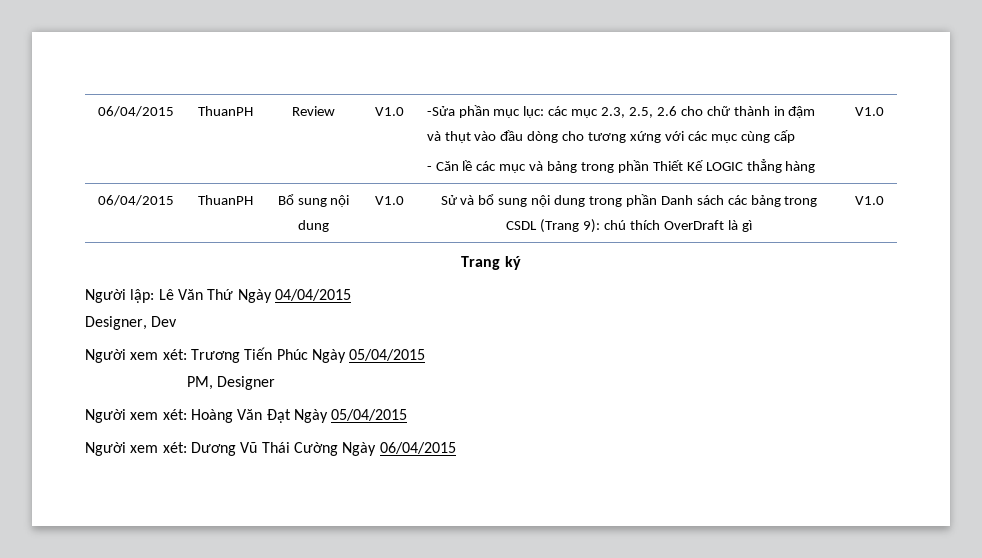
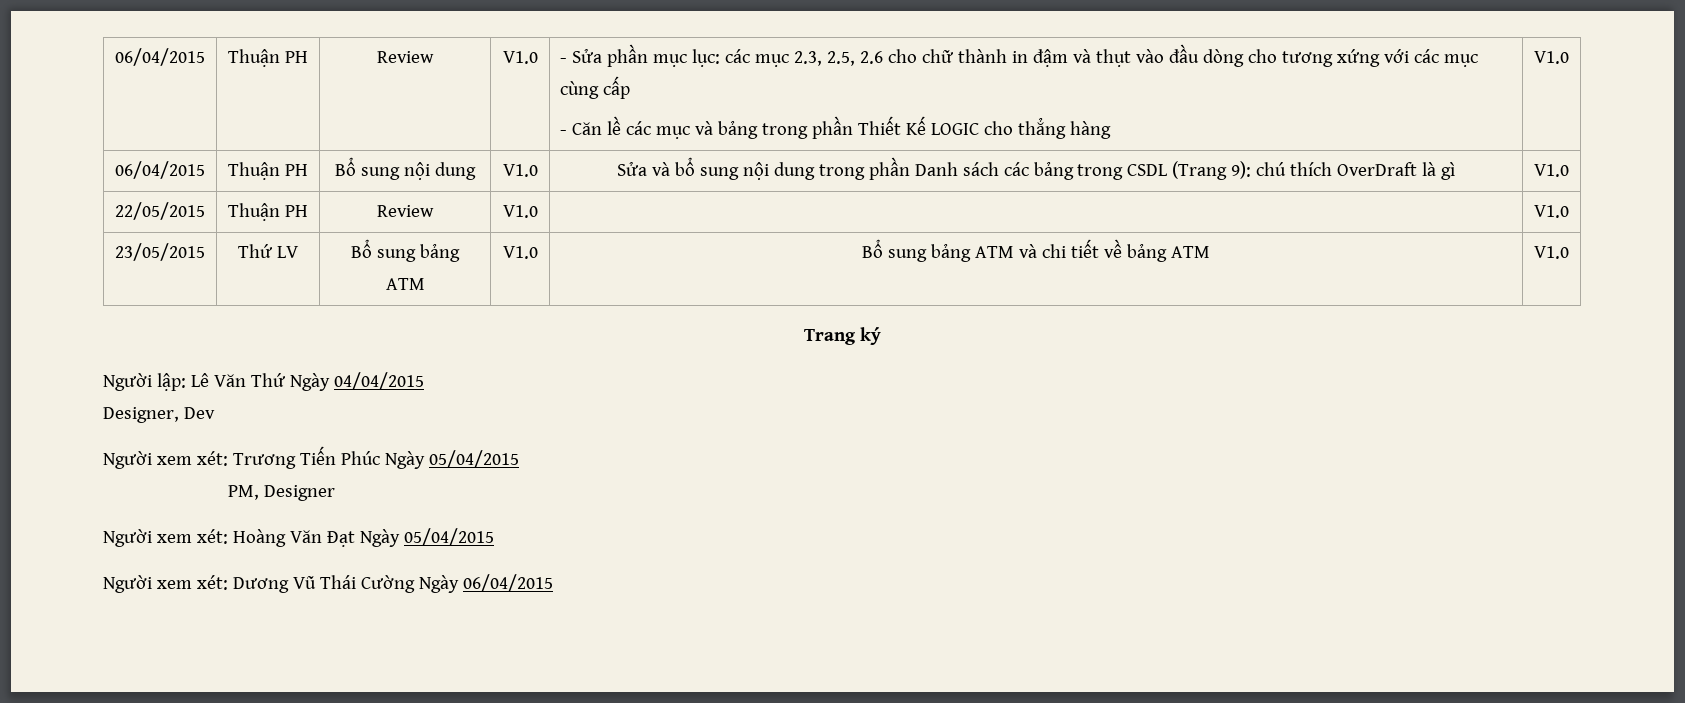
[97,106,174,117] [197,106,253,116] [292,106,335,116] [374,107,404,116] [426,106,455,116] 06/04/2015 | ThuanPH | Review | V1.0 | -Sửa -> [115,48,205,66] [228,49,308,67] [377,51,434,63] [502,51,538,64] [560,49,603,63] 06/04/2015 | Thuận PH | Review | V1.0 | - Sửa
(743, 166) none -> [984,121,1014,135] cho
[197,195,253,205] ThuanPH -> [228,162,308,180] Thuận PH
[440,195,458,205] Sử -> [616,162,647,176] Sửa
(884, 200) none -> [115,202,205,220] [228,203,308,221] [377,205,434,217] [502,205,538,218] [1534,205,1569,218] [115,243,205,261] [238,244,299,258] [351,239,460,262] [385,278,425,290] [502,246,538,259] [862,239,1210,262] [1534,246,1569,259] // 22/05/2015 | Thuận PH | Review | V1.0 | | V1.0 // 23/05/2015 | Thứ LV | Bổ sung bảng ATM | V1.0 | Bổ sung bảng ATM và chi tiết về bảng ATM | V1.0

